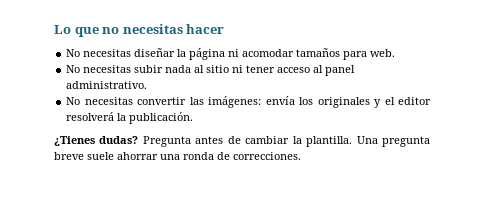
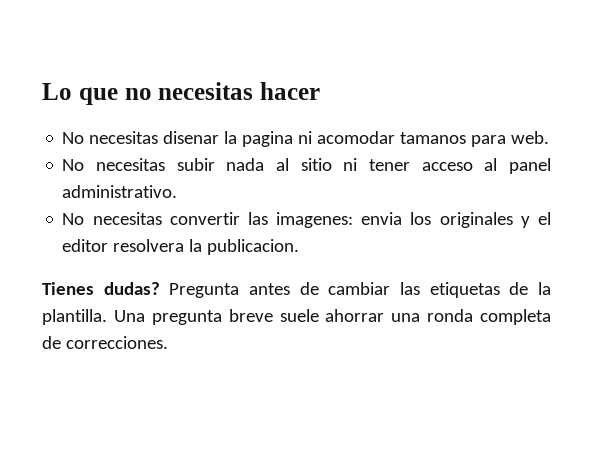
[134,48,226,60] diseñar la página -> [163,131,294,147] disenar la pagina
[296,48,341,57] tamaños -> [400,132,467,144] tamanos
[208,96,295,108] imágenes: envía -> [276,212,403,228] imagenes: envia
[66,112,194,124] [54,136,95,146] resolverá la publicación. // ¿Tienes -> [113,239,300,255] [42,282,94,295] resolvera la publicacion. // Tienes
(290, 140) none -> [400,282,529,298] las etiquetas de
(214, 156) none -> [480,309,551,325] completa

